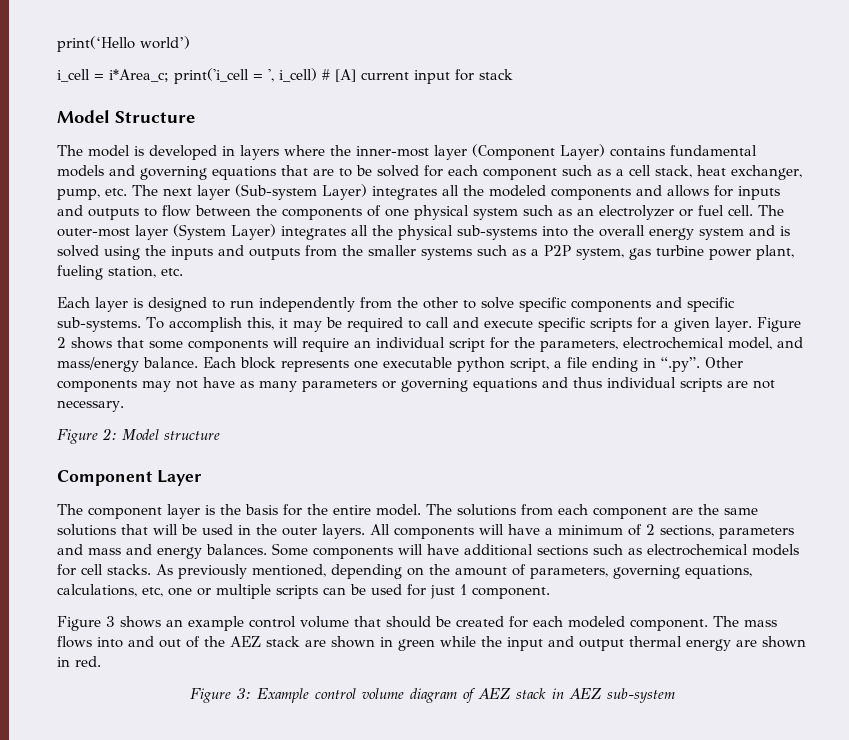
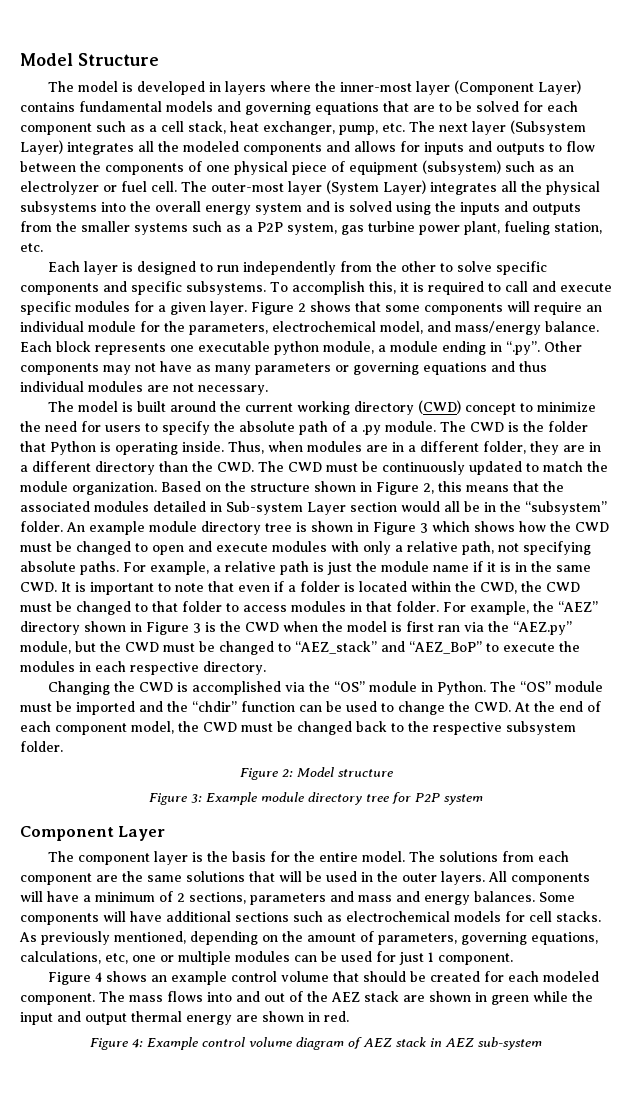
[57,36,190,52] [57,68,513,84] print(‘Hello world’) // i_cell = i*Area_c; print('i_cell = ', i_cell) # [A] current input for stack // -> (20, 59) none
[235,184,317,200] (Sub-system -> [510,120,586,135] (Subsystem
[473,208,518,220] system -> [292,160,501,175] piece of equipment (subsystem)
[457,225,537,240] sub-systems -> [20,201,97,215] subsystems
[57,317,141,332] sub-systems. -> [186,281,266,295] subsystems.
[292,317,342,332] may be -> [412,282,424,292] is
[589,318,632,332] scripts -> [75,301,130,312] modules
[449,338,485,352] script -> [88,321,136,332] module
[510,357,587,372] script, a file -> [323,341,438,354] module, a module
[680,378,722,392] scripts -> [88,381,143,392] modules
[57,428,220,444] Figure 2: Model structure -> [48,400,597,415] [20,421,588,435] [20,441,601,455] [20,461,608,475] [20,481,564,495] [20,501,607,515] [20,521,609,535] [20,541,591,555] [20,561,591,575] [20,581,580,595] [20,601,598,615] [20,621,572,635] [20,641,580,655] [20,661,266,675] [48,681,604,695] [20,701,601,715] [20,721,576,735] [20,741,63,752] [239,767,393,780] [149,792,483,805] The model is built around the current working directory (CWD) concept to minimize the need for users to specify the absolute path of a .py module. The CWD is the folder that Python is operating inside. Thus, when modules are in a different folder, they are in a different directory than the CWD. The CWD must be continuously updated to match the module organization. Based on the structure shown in Figure 2, this means that the associated modules detailed in Sub-system Layer section would all be in the “subsystem” folder. An example module directory tree is shown in Figure 3 which shows how the CWD must be changed to open and execute modules with only a relative path, not specifying absolute paths. For example, a relative path is just the module name if it is in the same CWD. It is important to note that even if a folder is located within the CWD, the CWD must be changed to that folder to access modules in that folder. For example, the “AEZ” directory shown in Figure 3 is the CWD when the model is first ran via the “AEZ.py” module, but the CWD must be changed to “AEZ_stack” and “AEZ_BoP” to execute the modules in each respective directory. // Changing the CWD is accomplished via the “OS” module in Python. The “OS” module must be imported and the “chdir” function can be used to change the CWD. At the end of each component model, the CWD must be changed back to the respective subsystem folder. // Figure 2: Model structure // Figure 3: Example module directory tree for P2P system
[276,585,318,599] scripts -> [235,951,290,962] modules
[106,616,115,627] 3 -> [95,972,103,982] 4
[236,688,251,699] 3: -> [132,1038,143,1048] 4:

